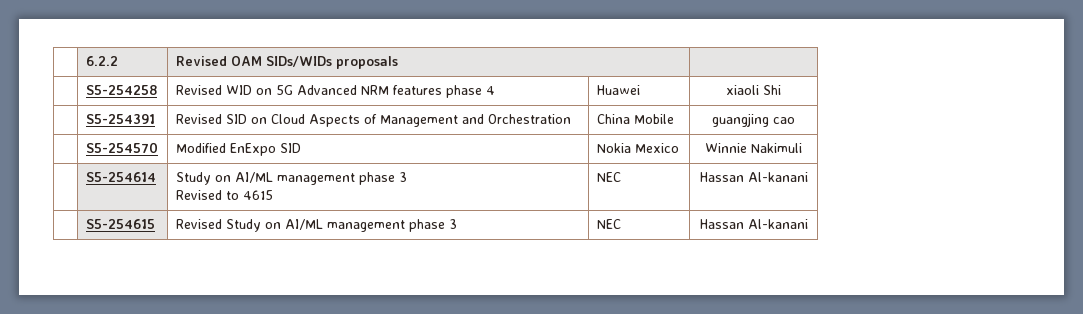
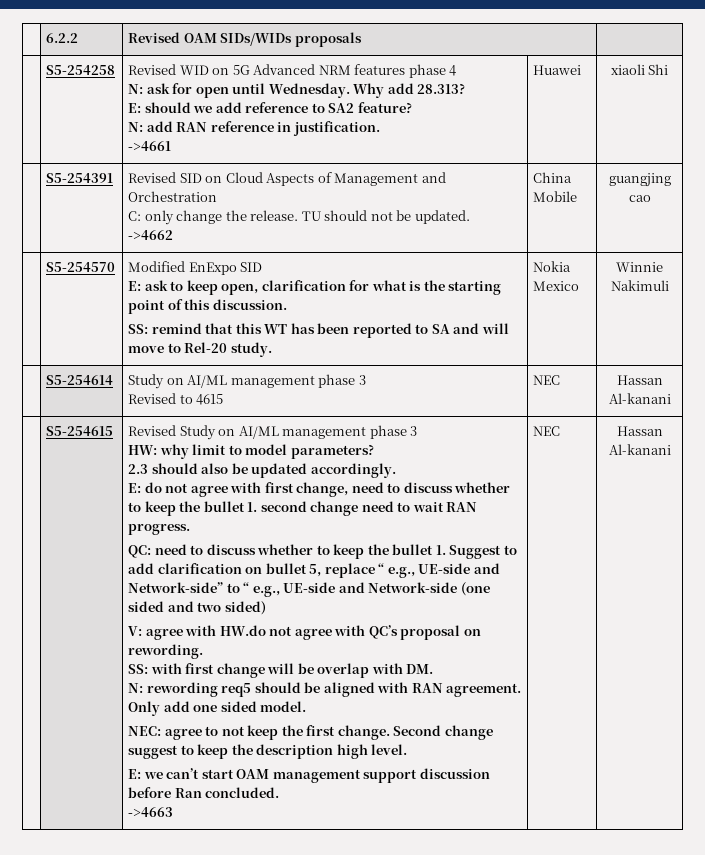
(495, 90) none -> [128,83,466,98] [128,102,412,113] [128,121,380,136] [128,141,172,151] // N: ask for open until Wednesday. Why add 28.313? // E: should we add reference to SA2 feature? // N: add RAN reference in justification. // ->4661
(571, 119) none -> [128,210,470,225] [128,230,174,240] // C: only change the release. TU should not be updated. // ->4662
(301, 148) none -> [128,280,502,295] [128,299,287,314] [128,323,509,338] [128,342,272,357] // E: ask to keep open, clarification for what is the starting point of this discussion. // SS: remind that this WT has been reported to SA and will move to Rel-20 study.
(457, 224) none -> [128,444,374,459] [128,463,396,478] [128,482,511,497] [128,501,478,516] [128,524,191,535] [128,544,517,559] [128,563,500,578] [128,582,490,597] [128,601,266,615] [128,625,481,640] [128,644,204,659] [128,663,434,678] [128,682,522,697] [128,701,307,716] [128,725,493,740] [128,744,408,759] [128,768,490,783] [128,787,280,798] [128,807,174,817] // HW: why limit to model parameters? // 2.3 should also be updated accordingly. // E: do not agree with first change, need to discuss whether to keep the bullet 1. second change need to wait RAN progress. // QC: need to discuss whether to keep the bullet 1. Suggest to add clarification on bullet 5, replace “ e.g., UE-side and Network-side” to “ e.g., UE-side and Network-side (one sided and two sided) // V: agree with HW.do not agree with QC’s proposal on rewording. // SS: with first change will be overlap with DM. // N: rewording req5 should be aligned with RAN agreement. Only add one sided model. // NEC: agree to not keep the first change. Second change suggest to keep the description high level. // E: we can’t start OAM management support discussion before Ran concluded. // ->4663

